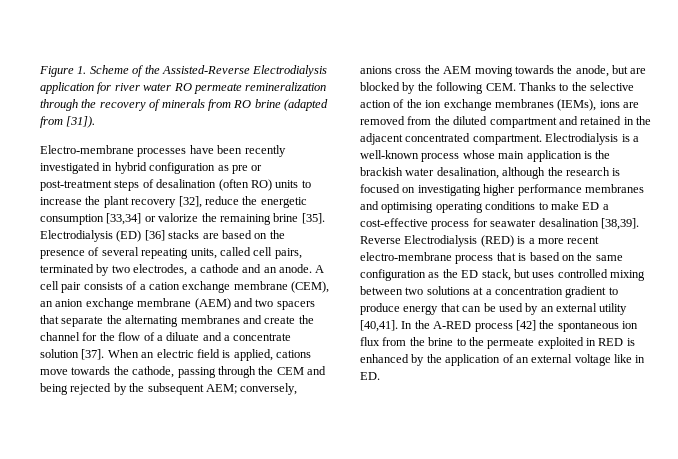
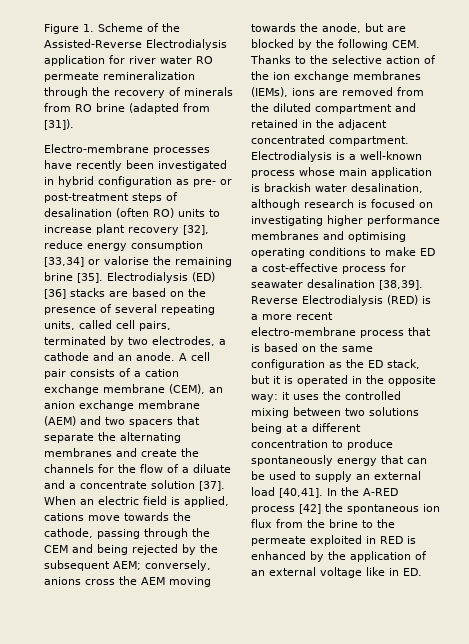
[217,145,286,157] been recently -> [76,160,154,171] recently been
[231,165,248,174] pre -> [193,179,216,187] pre-
[85,196,101,205] the -> (92, 229) none
[242,196,307,208] the energetic -> [87,243,127,251] energy
[158,213,199,222] valorize -> [104,256,149,265] valorise
[40,332,80,341] channel -> [44,464,94,473] channels
[595,150,611,159] the -> (260, 188) none
[547,167,563,176] the -> (300, 204) none
[532,272,555,278] uses -> [273,375,436,386] [251,391,341,402] it is operated in the opposite way: it uses the
(470, 290) none -> [251,423,282,434] being
[494,286,607,298] concentration gradient -> [312,423,361,432] [251,440,328,448] different concentration
(400, 309) none -> [251,455,333,466] spontaneously
[525,303,628,315] by an external utility -> [300,471,421,482] [251,487,275,496] to supply an external load

